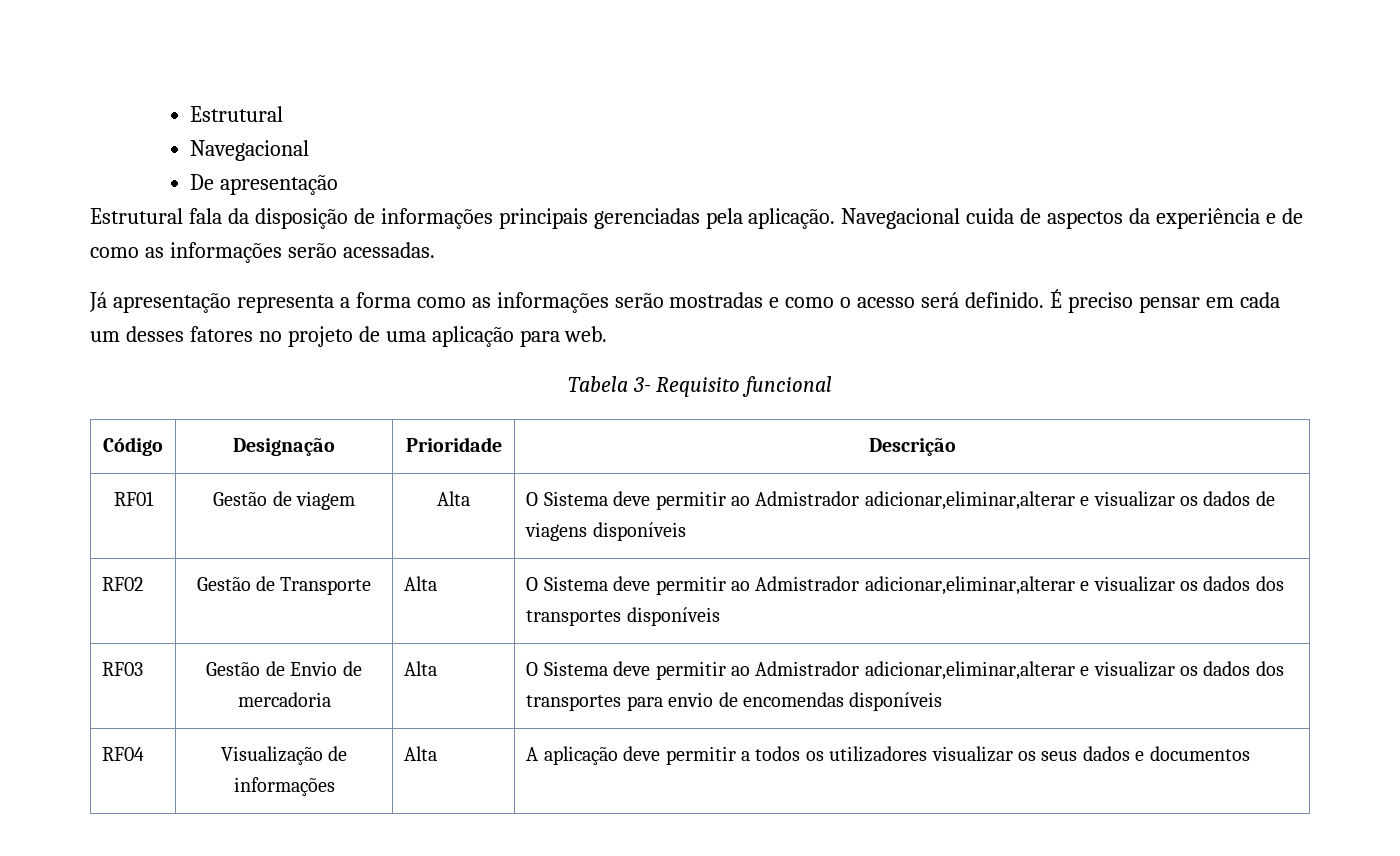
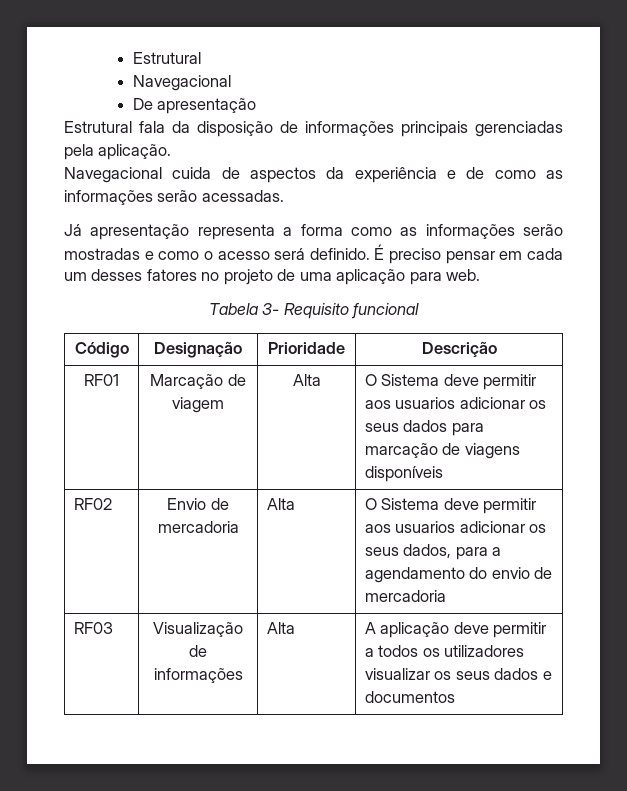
(836, 218) none -> (172, 152) //
[213,491,268,506] Gestão -> [150,374,224,389] Marcação
[731,491,1275,510] [525,522,686,541] [102,577,144,591] [196,576,372,595] [404,576,438,591] [526,576,1284,595] [526,607,720,626] [102,662,144,676] [206,661,285,676] ao Admistrador adicionar,eliminar,alterar e visualizar os dados de viagens disponíveis // RF02 | Gestão de Transporte | Alta | O Sistema deve permitir ao Admistrador adicionar,eliminar,alterar e visualizar os dados dos transportes disponíveis // RF03 | Gestão de -> [364,397,547,409] [364,420,484,436] [364,443,520,459] [364,466,443,482] [73,498,112,510] aos usuarios adicionar os seus dados para marcação de viagens disponíveis // RF02 |
[731,661,1284,680] [526,692,943,711] [102,747,145,761] ao Admistrador adicionar,eliminar,alterar e visualizar os dados dos transportes para envio de encomendas disponíveis // RF04 -> [364,521,547,533] [364,544,502,560] [364,567,553,583] [364,590,446,602] [73,622,113,634] aos usuarios adicionar os seus dados, para a agendamento do envio de mercadoria // RF03

